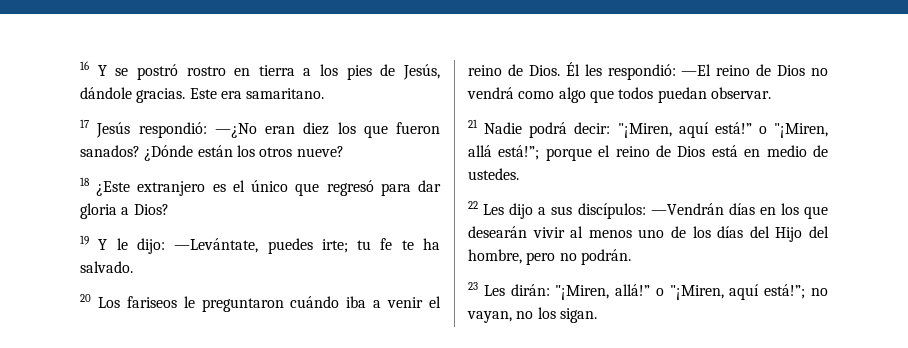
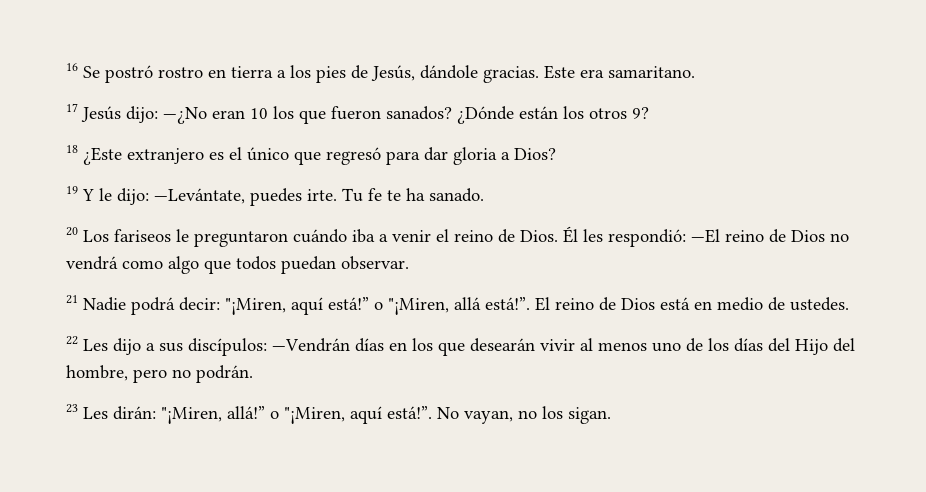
[97,65,129,76] Y se -> [83,66,100,78] Se
[138,122,207,138] respondió: -> [126,106,158,123] dijo:
[303,122,330,135] diez -> [250,108,268,119] 10
[296,146,344,157] nueve? -> [632,107,649,119] 9?
[321,239,372,253] irte; tu -> [307,188,363,202] irte. Tu
[80,261,133,273] salvado. -> [429,188,484,202] sanado.
[498,145,611,161] está!”; porque el -> [485,297,550,311] está!”. El
[764,284,828,299] está!”; no -> [387,406,459,419] está!”. No

